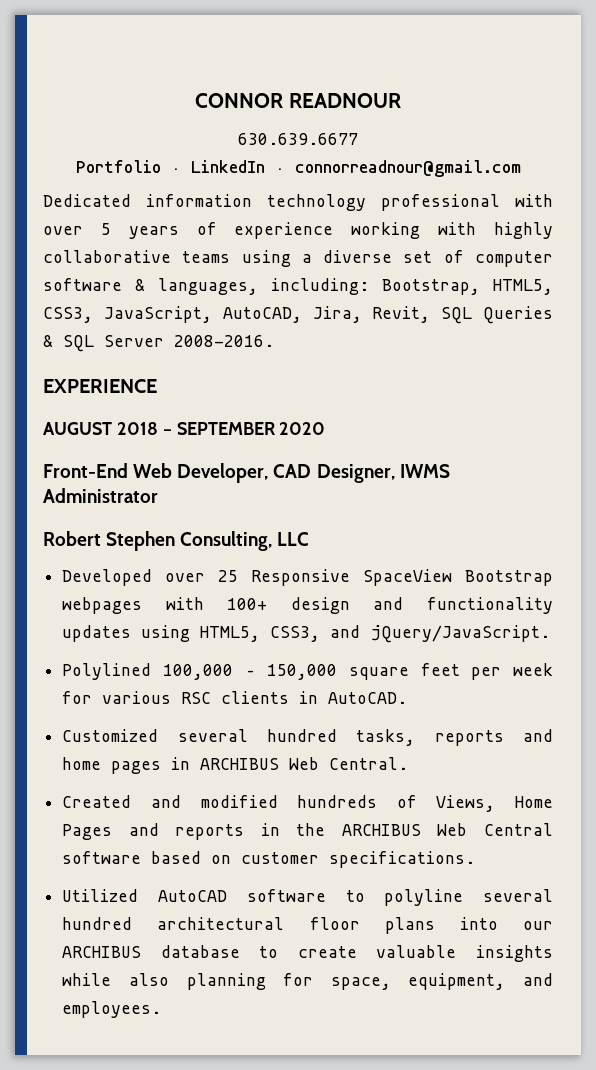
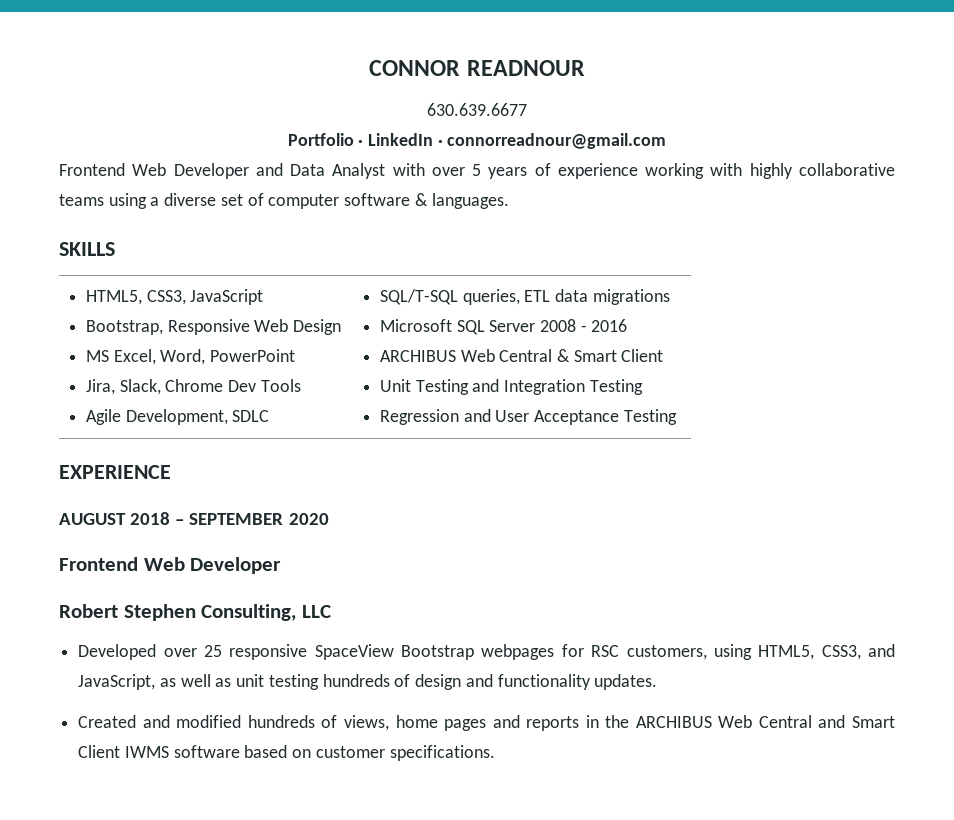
[43,194,500,211] Dedicated information technology professional -> [59,163,386,179] Frontend Web Developer and Data Analyst
[158,278,553,295] [43,306,553,324] [43,335,274,352] languages, including: Bootstrap, HTML5, CSS3, JavaScript, AutoCAD, Jira, Revit, SQL Queries & SQL Server 2008-2016. -> [431,193,509,209] [59,242,115,256] [85,289,264,305] [85,319,341,335] [85,349,295,365] [85,379,301,395] [85,409,270,425] [379,289,670,305] [379,319,628,335] [379,349,664,362] [379,379,643,395] [379,409,677,425] languages. // SKILLS // HTML5, CSS3, JavaScript // Bootstrap, Responsive Web Design // MS Excel, Word, PowerPoint // Jira, Slack, Chrome Dev Tools // Agile Development, SDLC | SQL/T-SQL queries, ETL data migrations // Microsoft SQL Server 2008 - 2016 // ARCHIBUS Web Central & Smart Client // Unit Testing and Integration Testing // Regression and User Acceptance Testing
[43,463,450,483] [43,488,158,503] Front-End Web Developer, CAD Designer, IWMS Administrator -> [59,557,282,574] Frontend Web Developer
[251,569,351,586] Responsive -> [229,644,308,660] responsive
[165,597,553,614] [62,625,551,643] [62,663,553,680] [62,691,408,704] [62,729,553,746] [62,757,409,774] with 100+ design and functionality updates using HTML5, CSS3, and jQuery/JavaScript. // Polylined 100,000 – 150,000 square feet per week for various RSC clients in AutoCAD. // Customized several hundred tasks, reports and home pages in ARCHIBUS Web Central. -> [561,644,896,660] [78,674,658,690] for RSC customers, using HTML5, CSS3, and JavaScript, as well as unit testing hundreds of design and functionality updates.
[436,795,553,812] [62,824,113,840] Views, Home Pages -> [343,715,487,731] views, home pages
(553, 829) none -> [818,715,895,728] [78,745,169,758] and Smart Client IWMS
[62,889,553,906] [62,917,553,934] [62,945,553,962] [62,973,553,990] [62,1001,162,1018] // Utilized AutoCAD software to polyline several hundred architectural floor plans into our ARCHIBUS database to create valuable insights while also planning for space, equipment, and employees. -> (495, 753) none

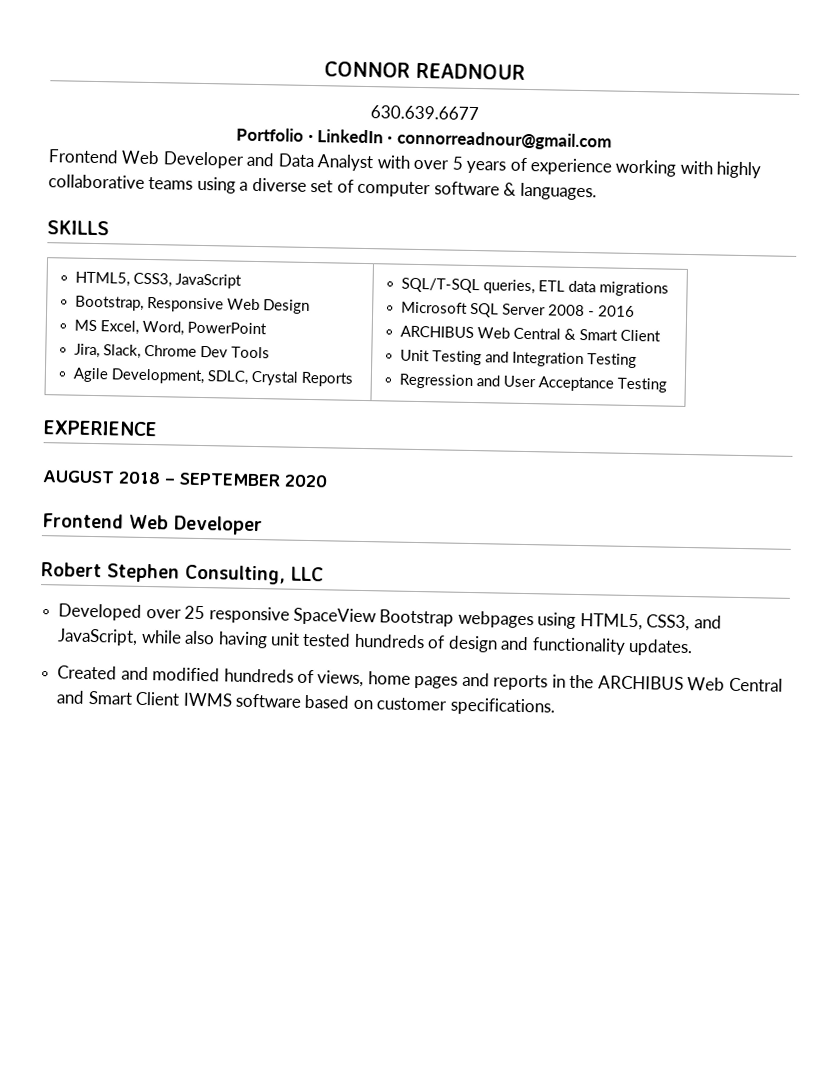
[232,410,270,422] SDLC -> [206,370,354,387] SDLC, Crystal Reports
[561,644,707,660] for RSC customers, -> (534, 619) none
[159,674,319,690] as well as unit testing -> [140,629,352,649] while also having unit tested

